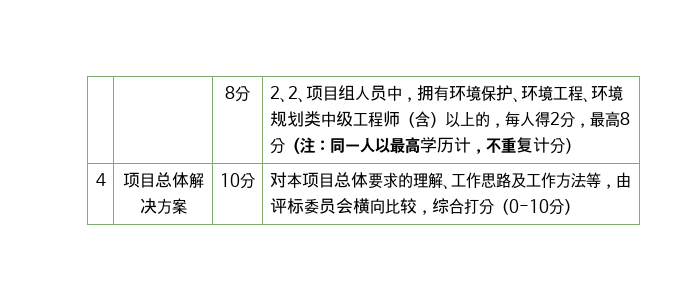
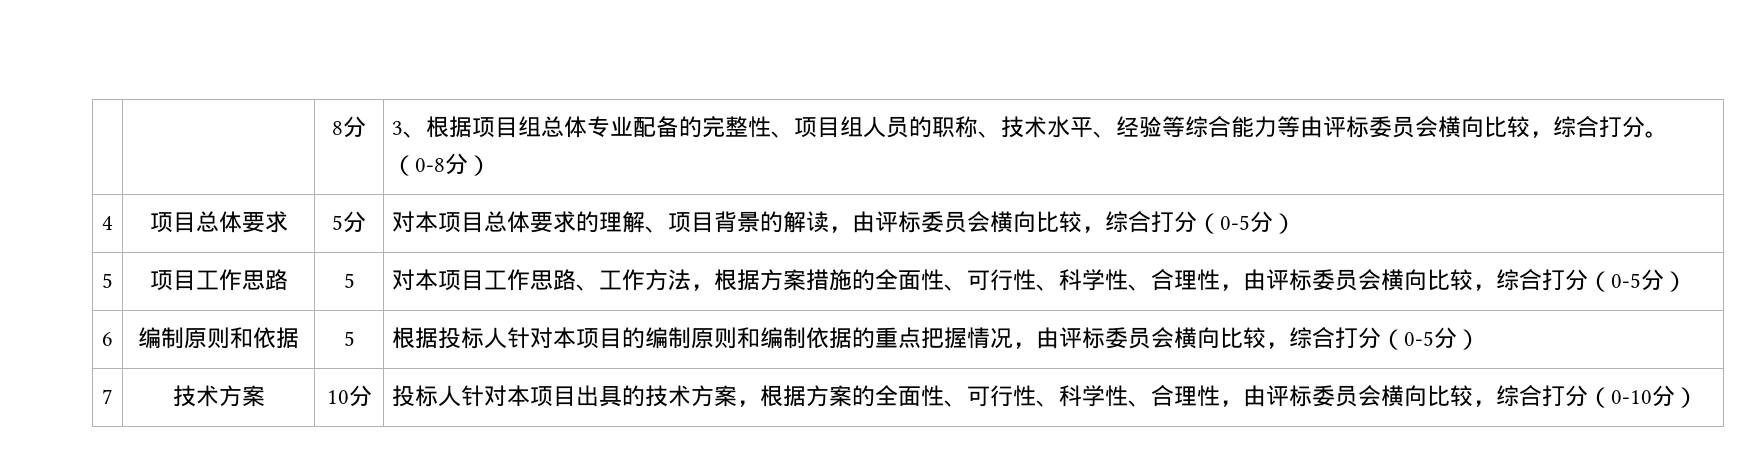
[269,85,623,103] [269,111,630,128] [269,137,550,154] 2、2、项目组人员中，拥有环境保护、环境工程、环境规划类中级工程师（含）以上的，每人得2分，最高8分（注：同一人以最高学历计，不重复计 -> [392,116,1669,138] [392,155,446,176] 3、根据项目组总体专业配备的完整性、项目组人员的职称、技术水平、经验等综合能力等由评标委员会横向比较，综合打分。（0-8
[188,172,204,189] [139,198,187,214] [220,173,240,187] 解决方案 | 10 -> [241,211,288,233] [332,215,343,230] 要求 | 5
[450,172,601,189] 工作思路及工作方法等 -> [668,211,1297,234] [102,273,113,288] [149,269,288,291] [343,273,355,288] [392,269,1688,292] [102,332,113,346] [138,327,299,349] [343,331,355,346] [392,327,1481,350] [102,389,113,404] [172,385,265,407] [326,385,372,407] [392,385,1221,407] 项目背景的解读，由评标委员会横向比较，综合打分（0-5分） // 5 | 项目工作思路 | 5 | 对本项目工作思路、工作方法，根据方案措施的全面性、可行性、科学性、合理性，由评标委员会横向比较，综合打分（0-5分） // 6 | 编制原则和依据 | 5 | 根据投标人针对本项目的编制原则和编制依据的重点把握情况，由评标委员会横向比较，综合打分（0-5分） // 7 | 技术方案 | 10分 | 投标人针对本项目出具的技术方案，根据方案的全面性、可行性、科学性、合理性

